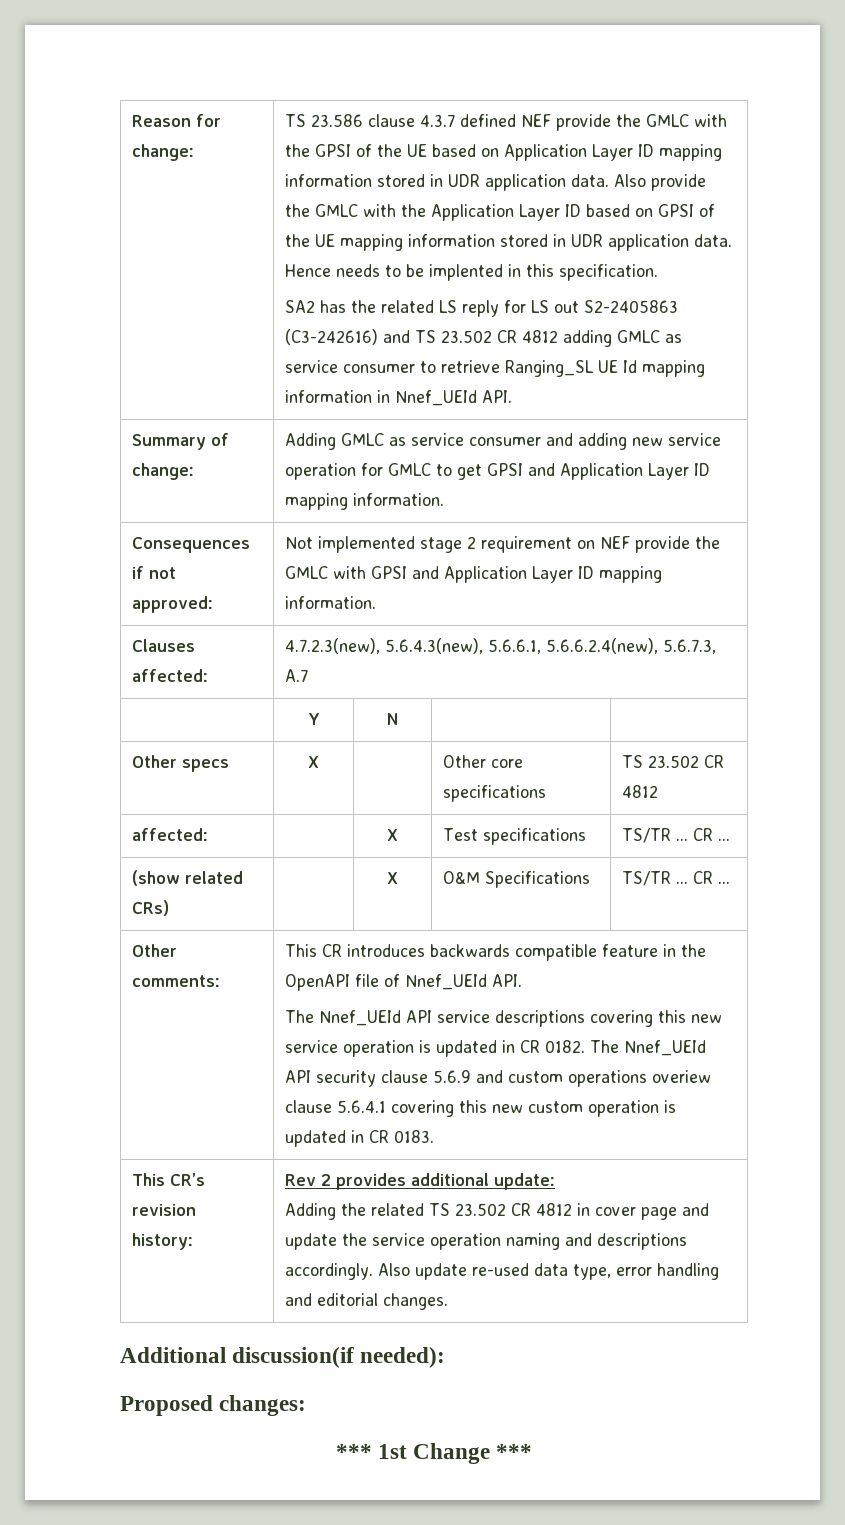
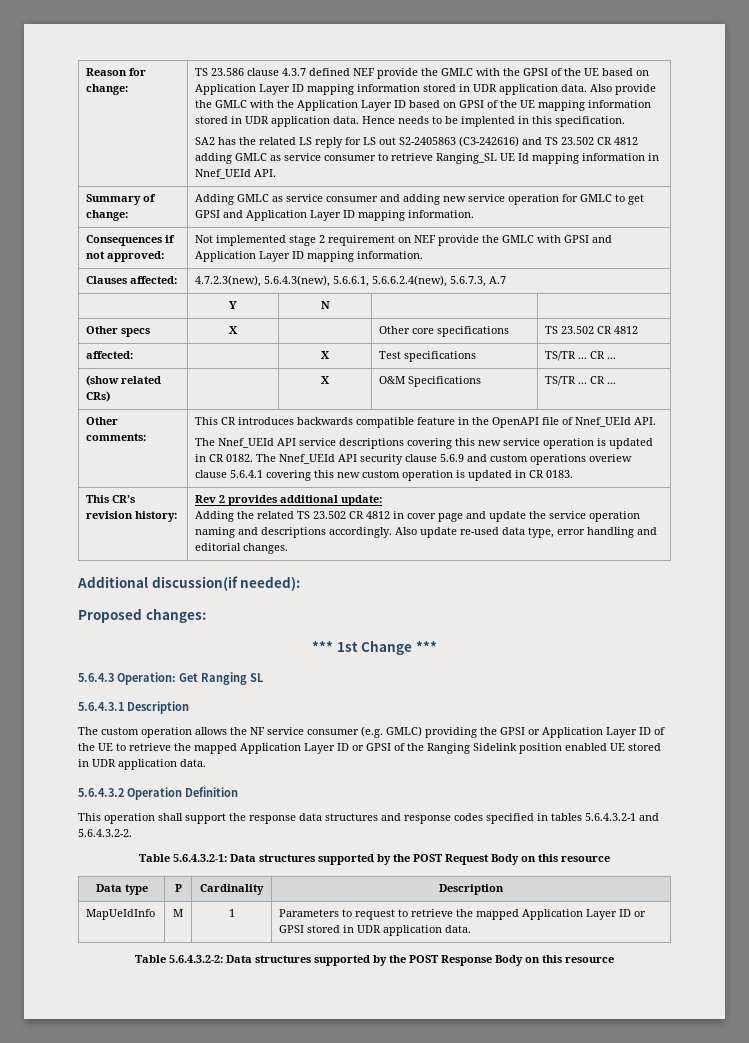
(533, 1451) none -> [78,672,263,685] [78,701,189,714] [78,726,665,738] [78,743,661,754] [78,759,206,770] [78,787,238,800] [78,813,659,824] [78,829,132,837] [139,854,610,865] [95,884,148,895] [174,884,182,892] [200,884,264,895] [439,884,504,895] [86,909,156,920] [173,909,183,917] [228,909,235,917] [279,909,647,920] [279,925,472,936] [135,955,614,966] // 5.6.4.3 Operation: Get Ranging SL // 5.6.4.3.1 Description // The custom operation allows the NF service consumer (e.g. GMLC) providing the GPSI or Application Layer ID of the UE to retrieve the mapped Application Layer ID or GPSI of the Ranging Sidelink position enabled UE stored in UDR application data. // 5.6.4.3.2 Operation Definition // This operation shall support the response data structures and response codes specified in tables 5.6.4.3.2-1 and 5.6.4.3.2-2. // Table 5.6.4.3.2-1: Data structures supported by the POST Request Body on this resource // Data type | P | Cardinality | Description // MapUeIdInfo | M | 1 | Parameters to request to retrieve the mapped Application Layer ID or GPSI stored in UDR application data. // Table 5.6.4.3.2-2: Data structures supported by the POST Response Body on this resource

